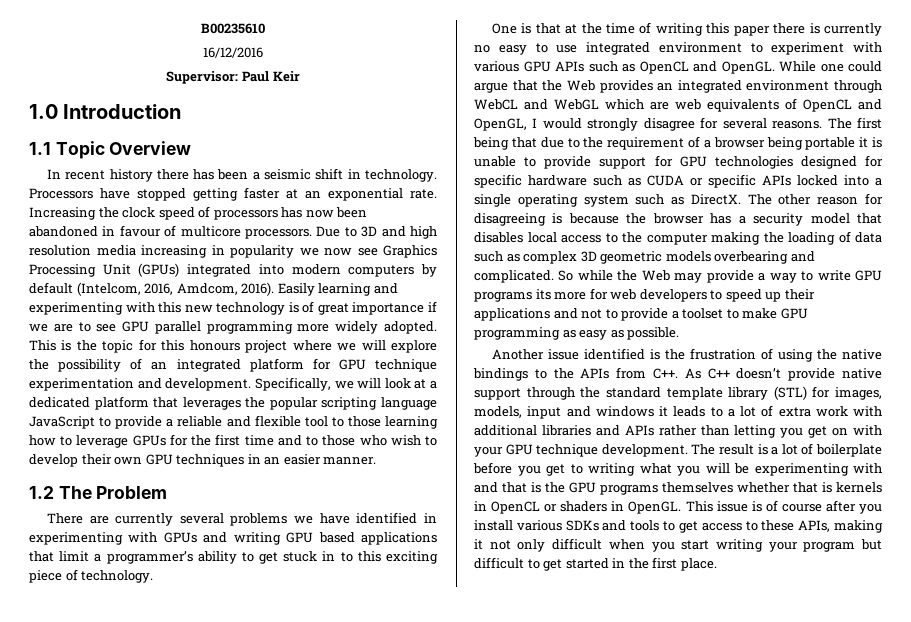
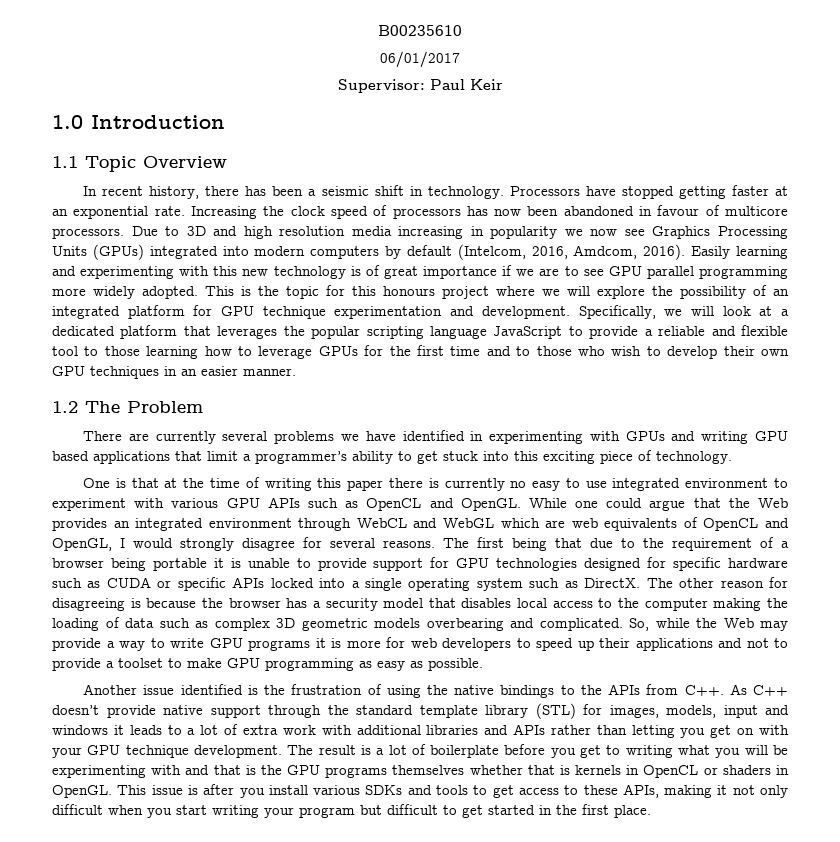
[203,47,263,58] 16/12/2016 -> [380,51,460,68] 06/01/2017
[109,169,153,182] history -> [149,186,200,199] history,
[102,264,131,275] Unit -> [52,246,87,256] Units
[322,551,353,562] in to -> [483,451,509,461] into
[558,270,574,281] So -> [629,618,649,631] So,
[535,289,551,300] its -> [315,638,341,648] it is
[765,500,822,512] of course -> (198, 790) none

